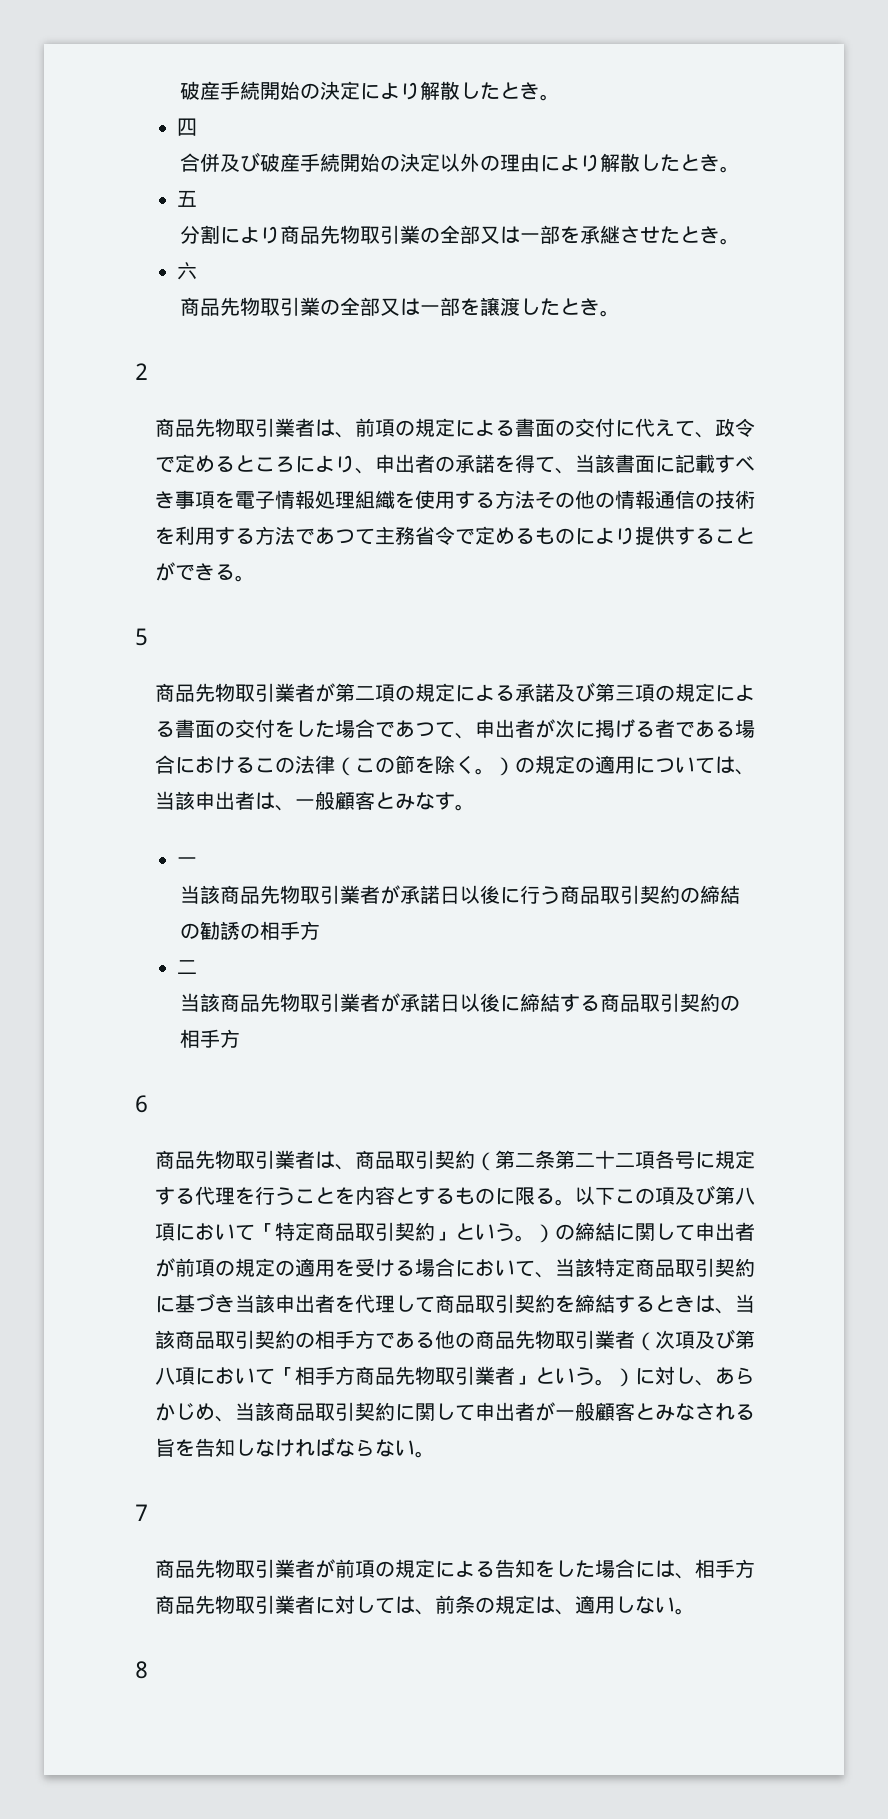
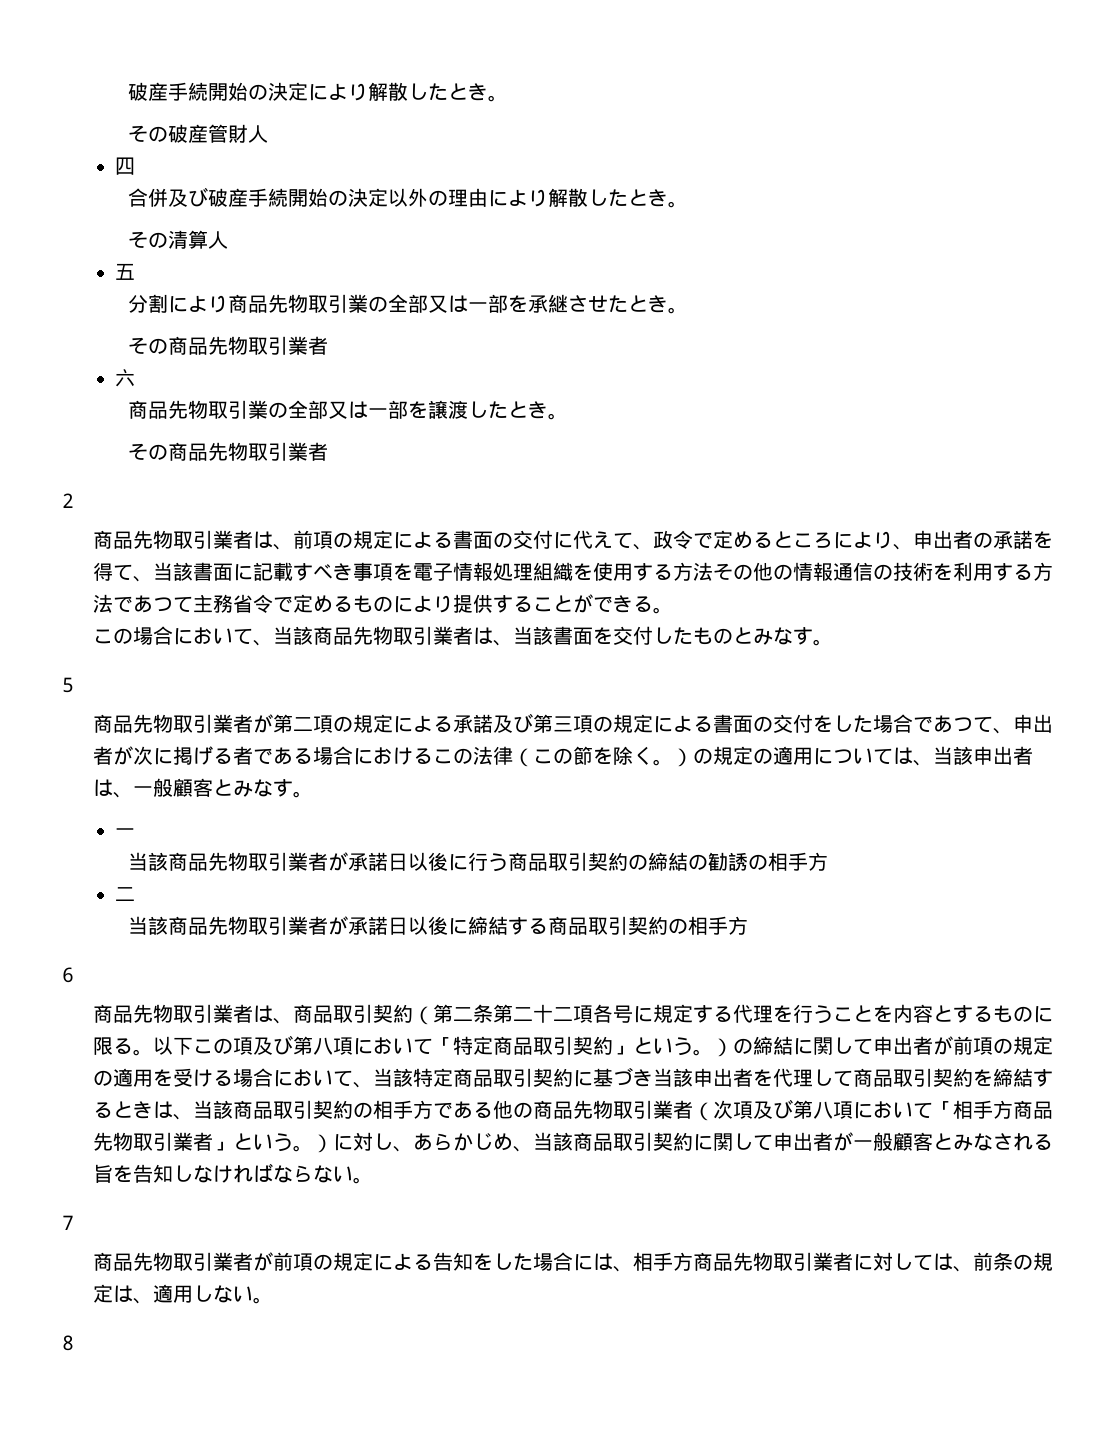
(561, 97) none -> [128,124,269,143] // その破産管財人
(741, 169) none -> [128,230,229,249] // その清算人
(741, 241) none -> [128,336,329,355] // その商品先物取引業者
(621, 313) none -> [128,442,329,461] // その商品先物取引業者
(256, 578) none -> [93,626,834,646] // この場合において、当該商品先物取引業者は、当該書面を交付したものとみなす。

